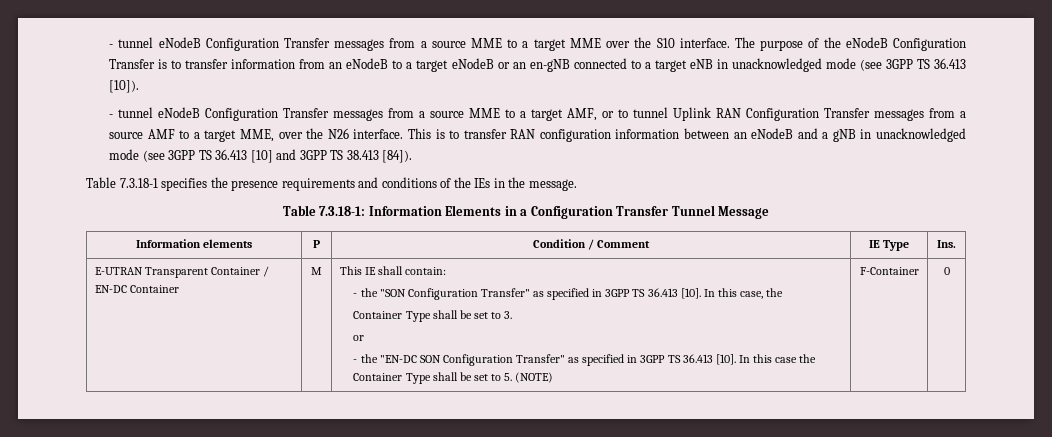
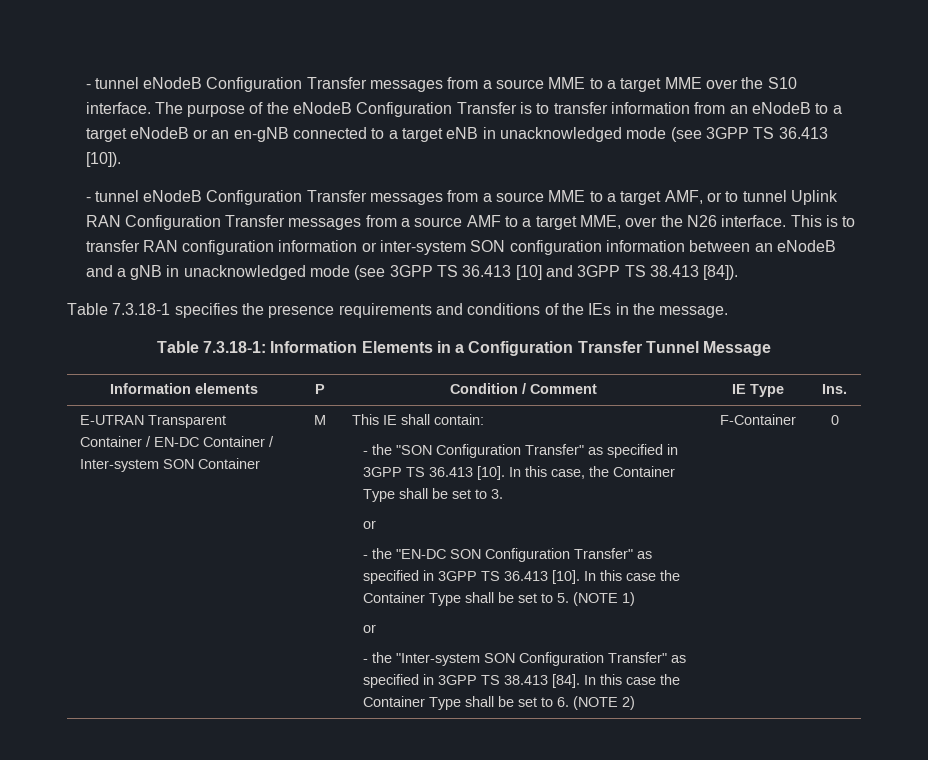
(680, 134) none -> [361,240,686,255] or inter-system SON configuration information
(179, 289) none -> [268,436,274,447] [79,458,260,472] / Inter-system SON Container
(784, 292) // -> (609, 471) none
[515,372,554,383] (NOTE) -> [572,592,635,606] [362,624,376,633] [362,652,686,666] [362,674,680,688] [362,696,635,710] (NOTE 1) // or // - the "Inter-system SON Configuration Transfer" as specified in 3GPP TS 38.413 [84]. In this case the Container Type shall be set to 6. (NOTE 2)

